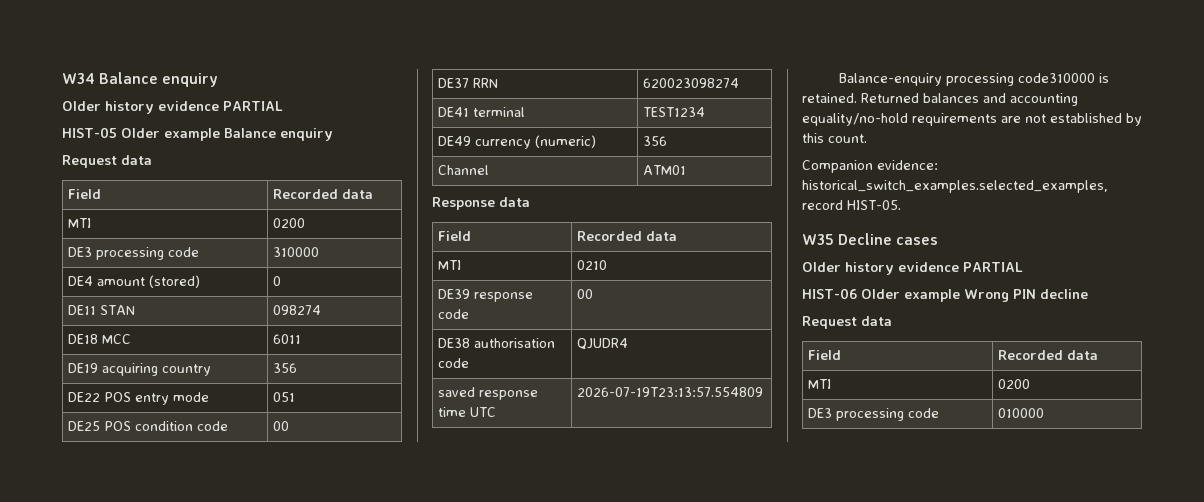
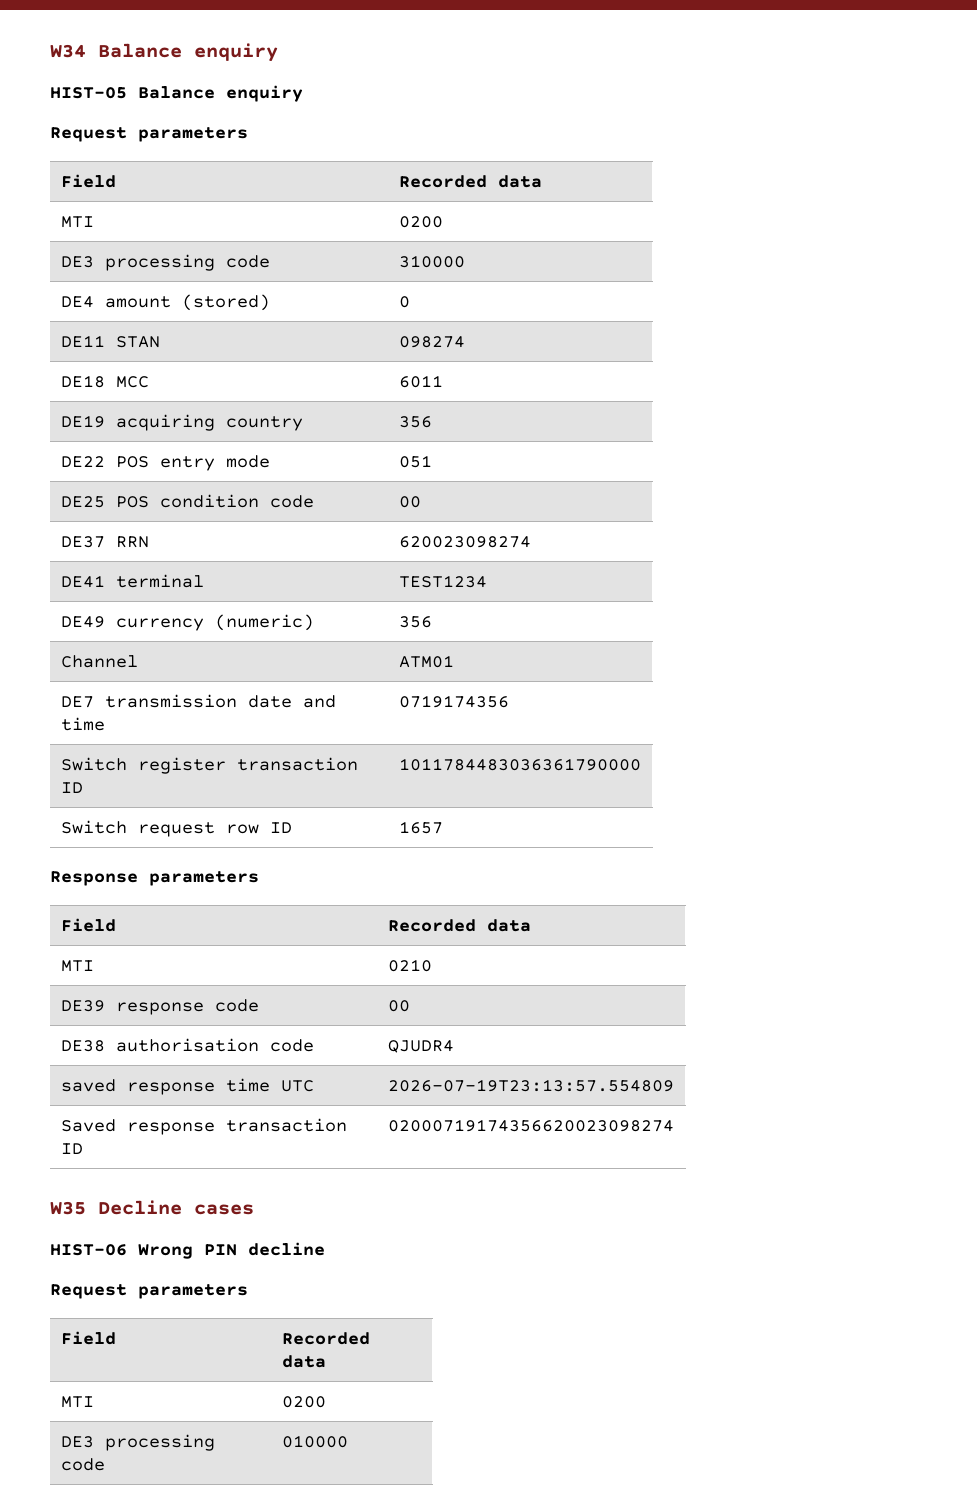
[62,101,283,114] // Older history evidence PARTIAL -> (278, 52) none
[121,128,220,141] Older example -> (127, 93) none
[121,155,152,165] data -> [138,127,248,142] parameters
(687, 170) none -> [60,694,336,708] [60,717,105,731] [398,695,509,708] [60,757,358,774] [60,782,83,793] [398,758,641,771] [60,820,292,837] [398,821,443,834] // DE7 transmission date and time | 0719174356 // Switch register transaction ID | 1011784483036361790000 // Switch request row ID | 1657
[499,197,530,207] data -> [149,871,259,886] parameters
[838,73,1109,86] [802,93,1078,106] [802,113,1142,126] [802,133,867,143] [802,160,938,173] [802,180,1108,193] [802,200,901,210] // Balance-enquiry processing code310000 is retained. Returned balances and accounting equality/no-hold requirements are not established by this count. // Companion evidence: historical_switch_examples.selected_examples, record HIST-05. -> [60,1118,347,1135] [60,1143,83,1154] [387,1119,674,1132] // Saved response transaction ID | 02000719174356620023098274
[802,262,1023,275] // Older history evidence PARTIAL -> (254, 1209) none
[861,289,960,302] Older example -> (127, 1250) none
[861,316,892,326] data -> [138,1284,248,1299] parameters

